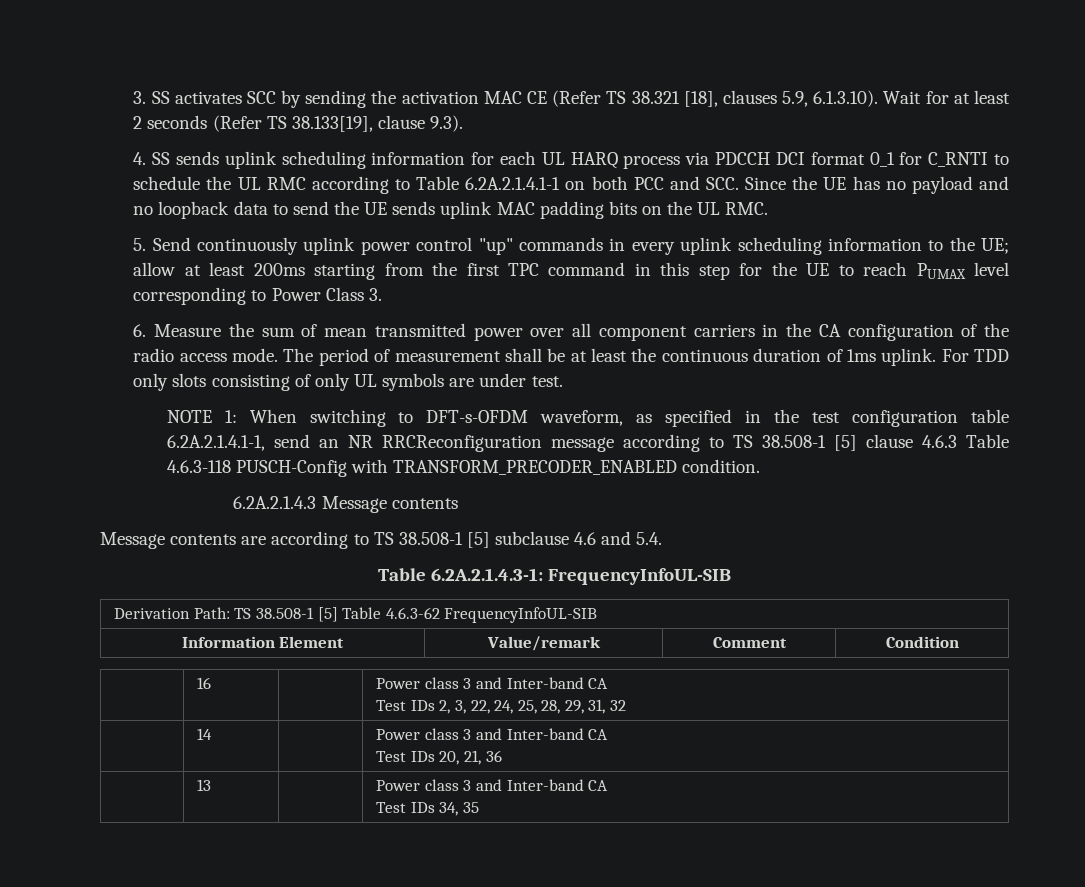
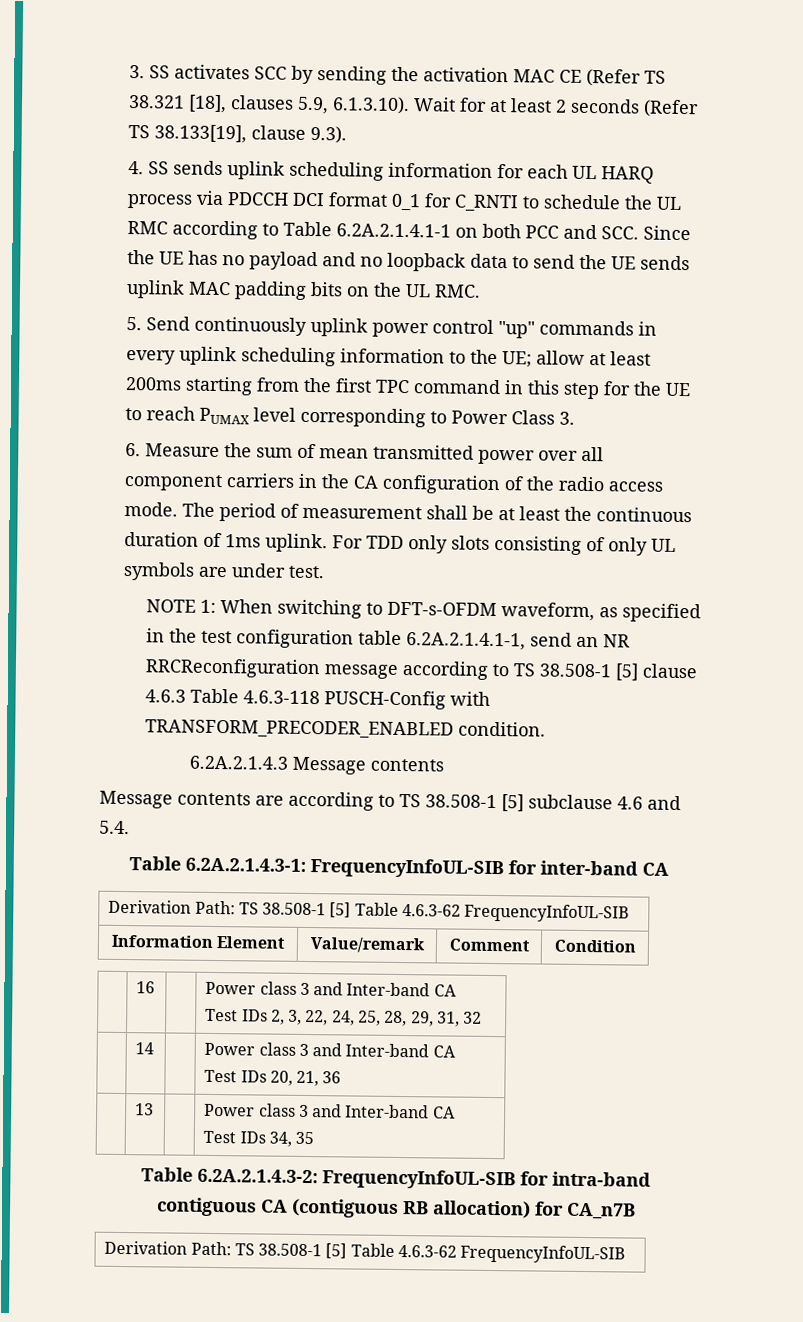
(732, 576) none -> [508,860,669,876] for inter-band CA
(479, 807) none -> [141,1167,651,1190] [155,1197,636,1220] [104,1240,626,1264] // Table 6.2A.2.1.4.3-2: FrequencyInfoUL-SIB for intra-band contiguous CA (contiguous RB allocation) for CA_n7B // Derivation Path: TS 38.508-1 [5] Table 4.6.3-62 FrequencyInfoUL-SIB

